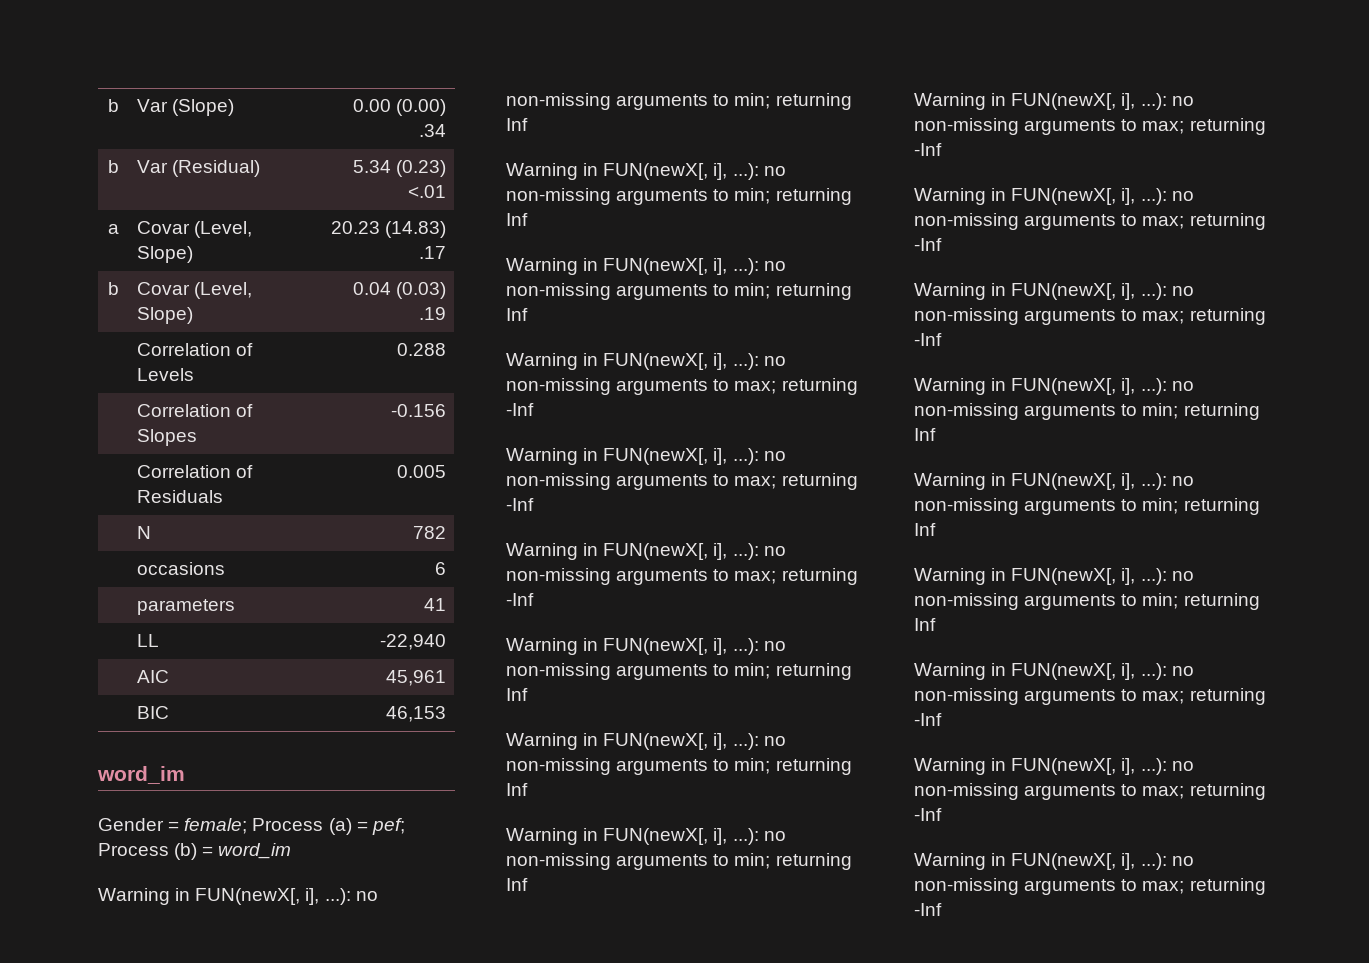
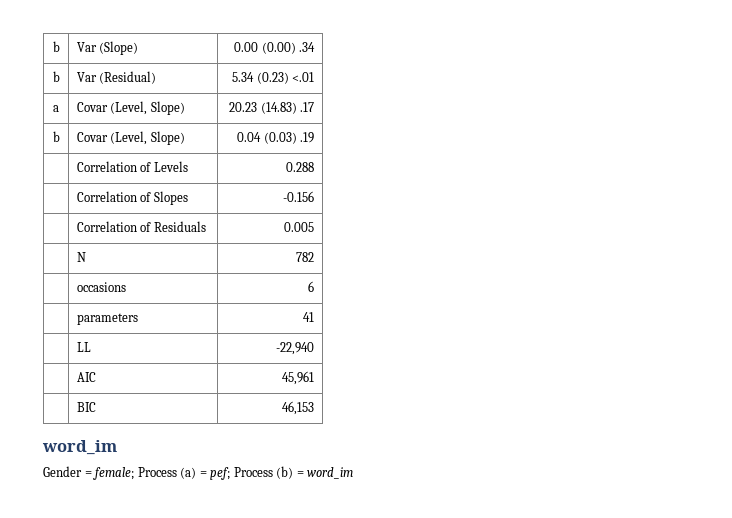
[98,888,378,905] [506,93,852,110] [506,118,528,131] [506,163,786,180] [506,188,852,205] [506,213,528,226] [506,258,786,275] [506,283,852,300] [506,308,528,321] [506,353,786,370] [506,378,858,395] [506,403,534,416] [506,448,786,465] [506,473,858,490] [506,498,534,511] [506,543,786,560] [506,568,858,585] [506,593,534,606] [506,638,786,655] [506,663,852,680] [506,688,528,701] [506,733,786,750] [506,758,852,775] [506,783,528,796] [506,828,786,845] [506,853,852,870] [506,878,528,891] [914,93,1194,110] [914,118,1266,135] [914,143,942,156] [914,188,1194,205] [914,213,1266,230] [914,238,942,251] [914,283,1194,300] [914,308,1266,325] [914,333,942,346] [914,378,1194,395] [914,403,1260,420] [914,428,936,441] [914,473,1194,490] [914,498,1260,515] [914,523,936,536] [914,568,1194,585] [914,593,1260,610] [914,618,936,631] [914,663,1194,680] [914,688,1266,705] [914,713,942,726] [914,758,1194,775] [914,783,1266,800] [914,808,942,821] [914,853,1194,870] [914,878,1266,895] [914,903,942,916] // Warning in FUN(newX[, i], ...): no non-missing arguments to min; returning Inf // Warning in FUN(newX[, i], ...): no non-missing arguments to min; returning Inf // Warning in FUN(newX[, i], ...): no non-missing arguments to min; returning Inf // Warning in FUN(newX[, i], ...): no non-missing arguments to max; returning -Inf // Warning in FUN(newX[, i], ...): no non-missing arguments to max; returning -Inf // Warning in FUN(newX[, i], ...): no non-missing arguments to max; returning -Inf // Warning in FUN(newX[, i], ...): no non-missing arguments to min; returning Inf // Warning in FUN(newX[, i], ...): no non-missing arguments to min; returning Inf // Warning in FUN(newX[, i], ...): no non-missing arguments to min; returning Inf // Warning in FUN(newX[, i], ...): no non-missing arguments to max; returning -Inf // Warning in FUN(newX[, i], ...): no non-missing arguments to max; returning -Inf // Warning in FUN(newX[, i], ...): no non-missing arguments to max; returning -Inf // Warning in FUN(newX[, i], ...): no non-missing arguments to min; returning Inf // Warning in FUN(newX[, i], ...): no non-missing arguments to min; returning Inf // Warning in FUN(newX[, i], ...): no non-missing arguments to min; returning Inf // Warning in FUN(newX[, i], ...): no non-missing arguments to max; returning -Inf // Warning in FUN(newX[, i], ...): no non-missing arguments to max; returning -Inf // Warning in FUN(newX[, i], ...): no non-missing arguments to max; returning -Inf -> (354, 473) none

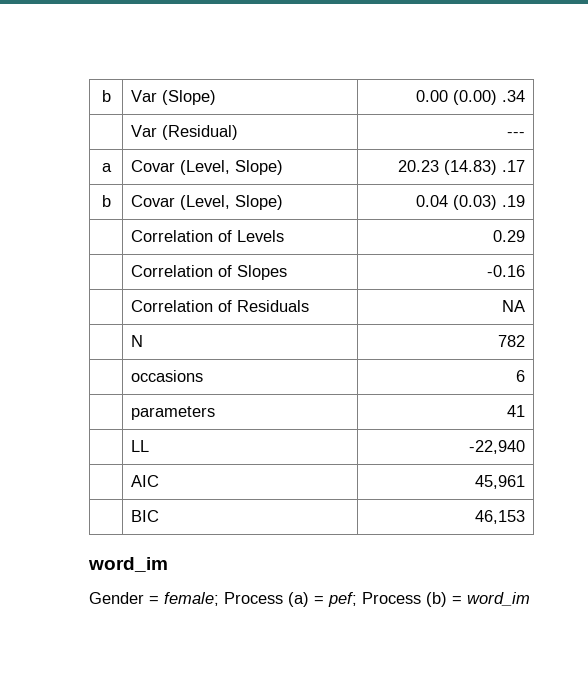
[52,71,60,82] b -> (525, 96) none
[232,72,315,84] 5.34 (0.23) <.01 -> [506,132,525,137] ---
[286,162,315,172] 0.288 -> [492,230,525,242] 0.29
[283,191,315,202] -0.156 -> [486,265,525,277] -0.16
[284,222,315,232] 0.005 -> [501,300,525,312] NA

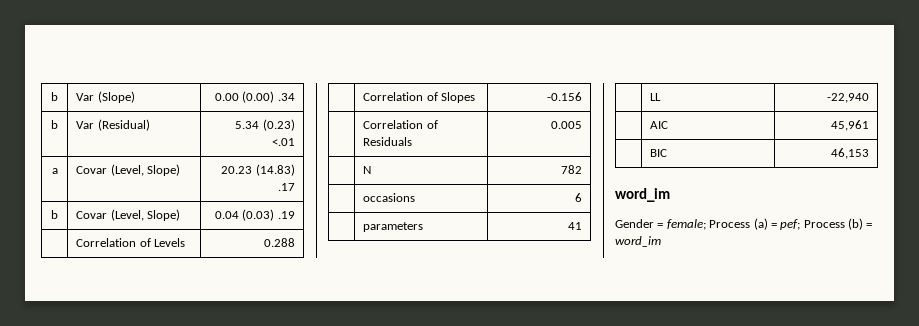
(525, 96) none -> [51,120,58,129] b
[506,132,525,137] --- -> [235,119,295,131] [271,138,295,146] 5.34 (0.23) <.01
[492,230,525,242] 0.29 -> [263,238,295,247] 0.288
[486,265,525,277] -0.16 -> [546,92,582,101] -0.156
[501,300,525,312] NA -> [550,121,582,129] 0.005

